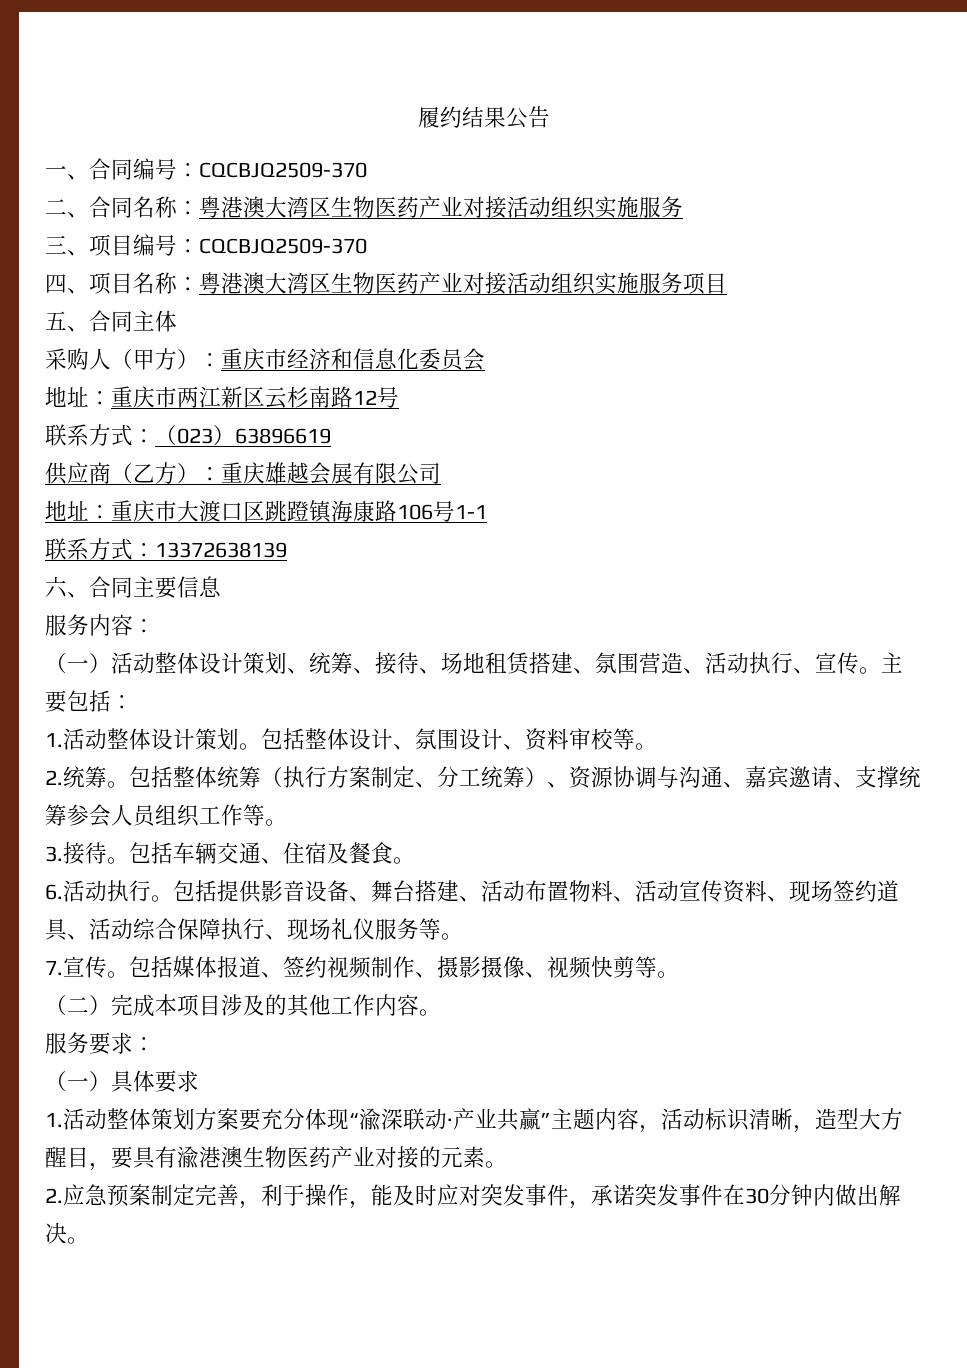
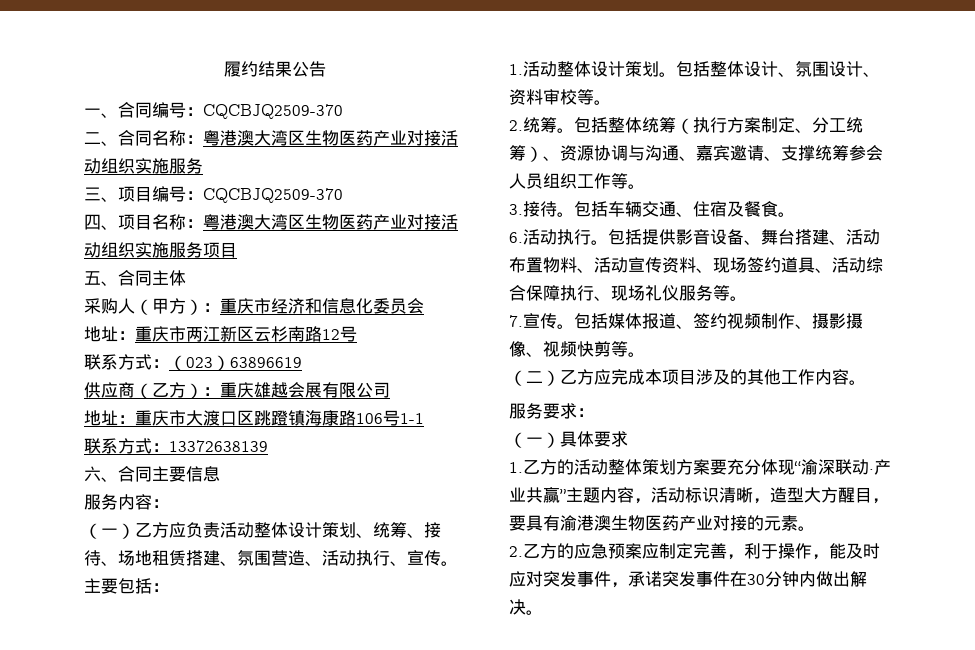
(111, 663) none -> [135,522,220,538] 乙方应负责
(111, 1005) none -> [560,369,611,385] 乙方应
(63, 1120) none -> [523,459,574,475] 乙方的
(63, 1195) none -> [523,543,574,559] 乙方的
(151, 1195) none -> [642,543,659,559] 应

